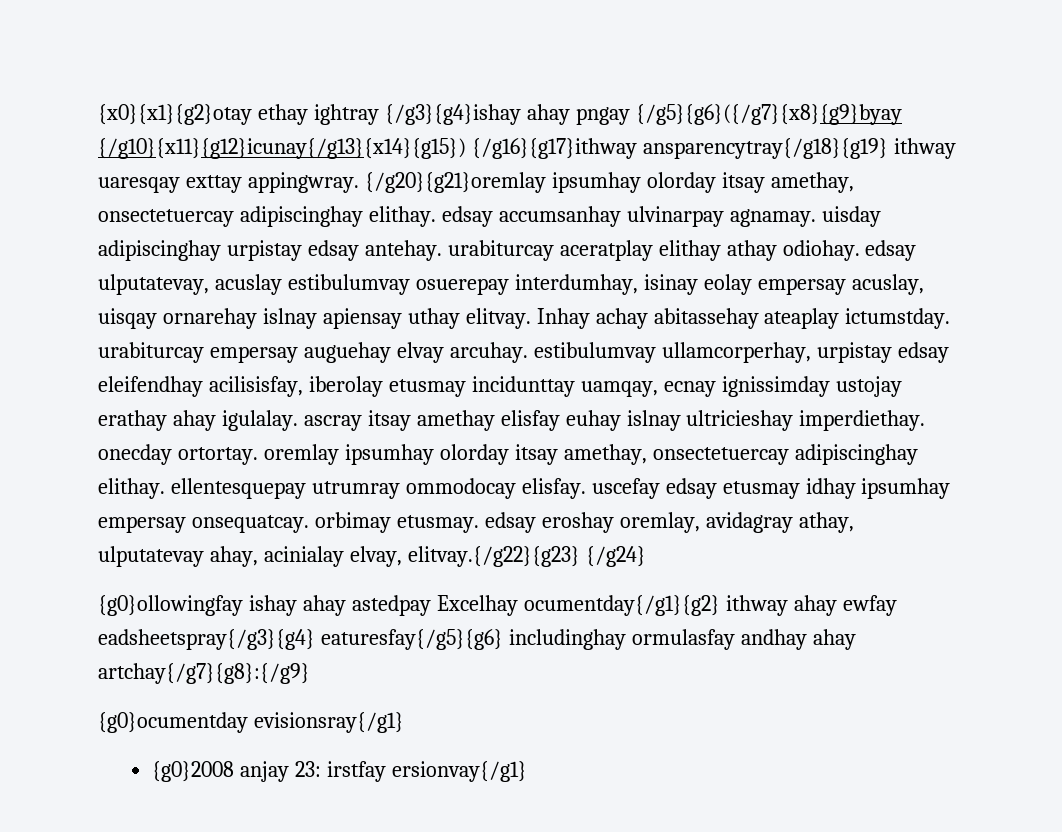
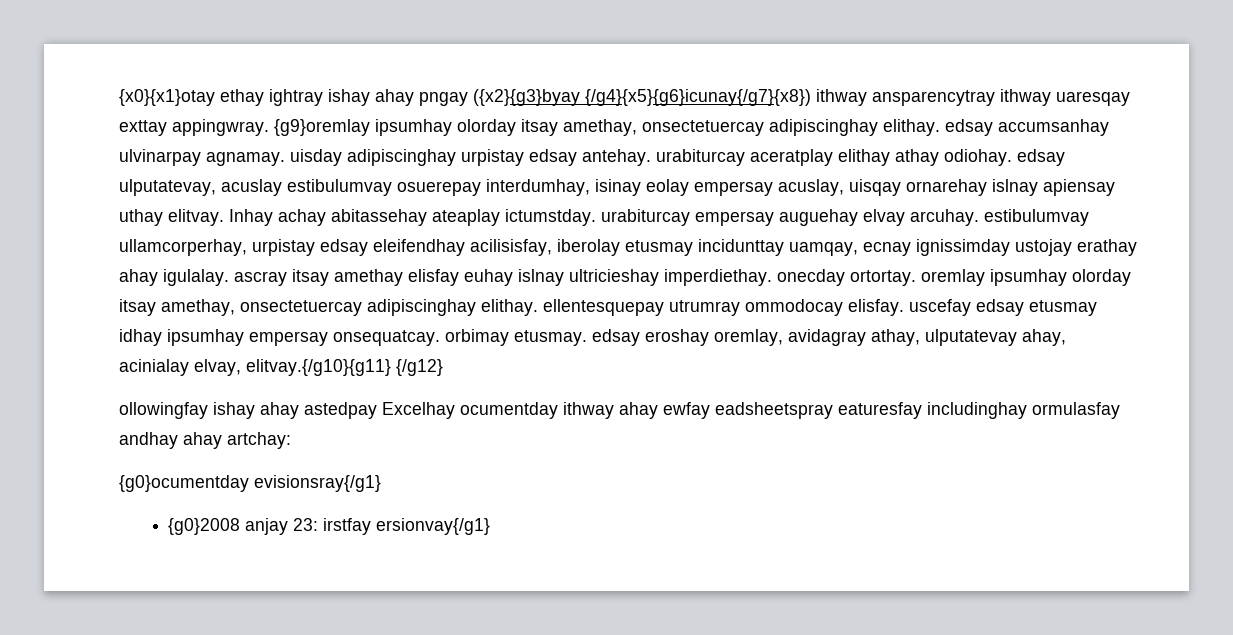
[98,104,252,125] {x0}{x1}{g2}otay -> [119,89,215,106] {x0}{x1}otay
[384,104,521,125] {/g3}{g4}ishay -> [328,89,370,106] ishay
[635,104,902,125] [98,138,888,159] {/g5}{g6}({/g7}{x8}{g9}byay {/g10}{x11}{g12}icunay{/g13}{x14}{g15}) {/g16}{g17}ithway ansparencytray{/g18}{g19} -> [473,89,995,106] ({x2}{g3}byay {/g4}{x5}{g6}icunay{/g7}{x8}) ithway ansparencytray
[364,172,546,193] {/g20}{g21}oremlay -> [274,119,370,136] {g9}oremlay
[407,546,646,567] [98,595,243,616] elitvay.{/g22}{g23} {/g24} // {g0}ollowingfay -> [246,359,443,376] [119,402,208,419] elitvay.{/g10}{g11} {/g12} // ollowingfay
[523,595,720,616] ocumentday{/g1}{g2} -> [460,402,558,419] ocumentday
[98,629,503,650] eadsheetspray{/g3}{g4} eaturesfay{/g5}{g6} -> [715,402,922,419] eadsheetspray eaturesfay
[98,663,310,684] artchay{/g7}{g8}:{/g9} -> [227,432,291,449] artchay:

